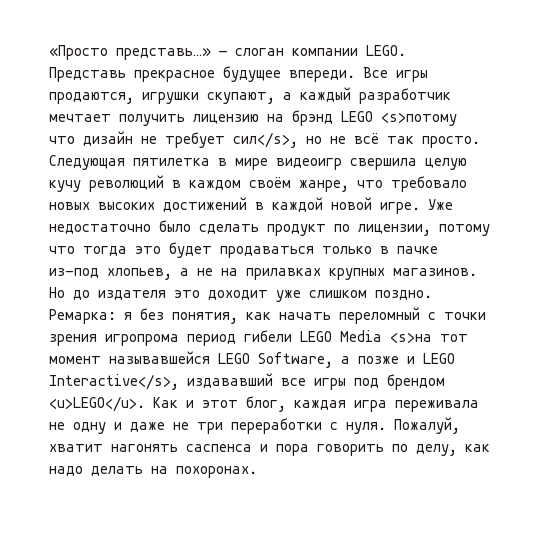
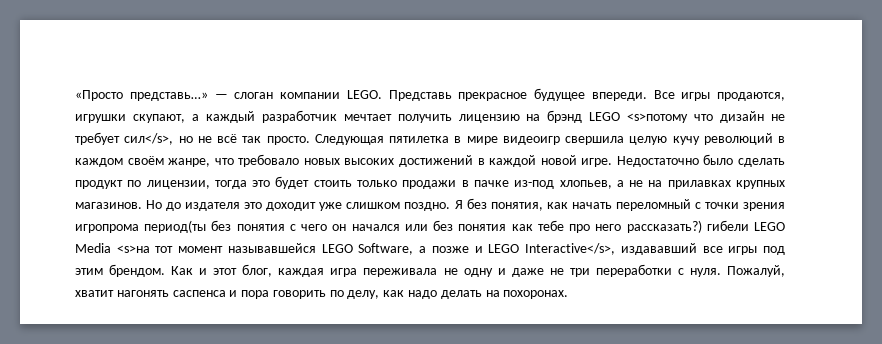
[428,199,453,210] [49,224,151,234] Уже недостаточно -> [616,156,699,167] Недостаточно
[439,224,490,236] [49,246,75,254] потому что -> (210, 184) none
[220,246,372,258] продаваться только -> [313,180,457,189] стоить только продажи
[49,309,132,324] Ремарка: я -> [454,200,463,209] Я
[187,334,236,346] период -> [144,220,702,233] период(ты без понятия с чего он начался или без понятия как тебе про него рассказать?)
[387,374,445,390] [49,396,145,412] брендом <u>LEGO</u>. -> [75,264,166,277] этим брендом.

